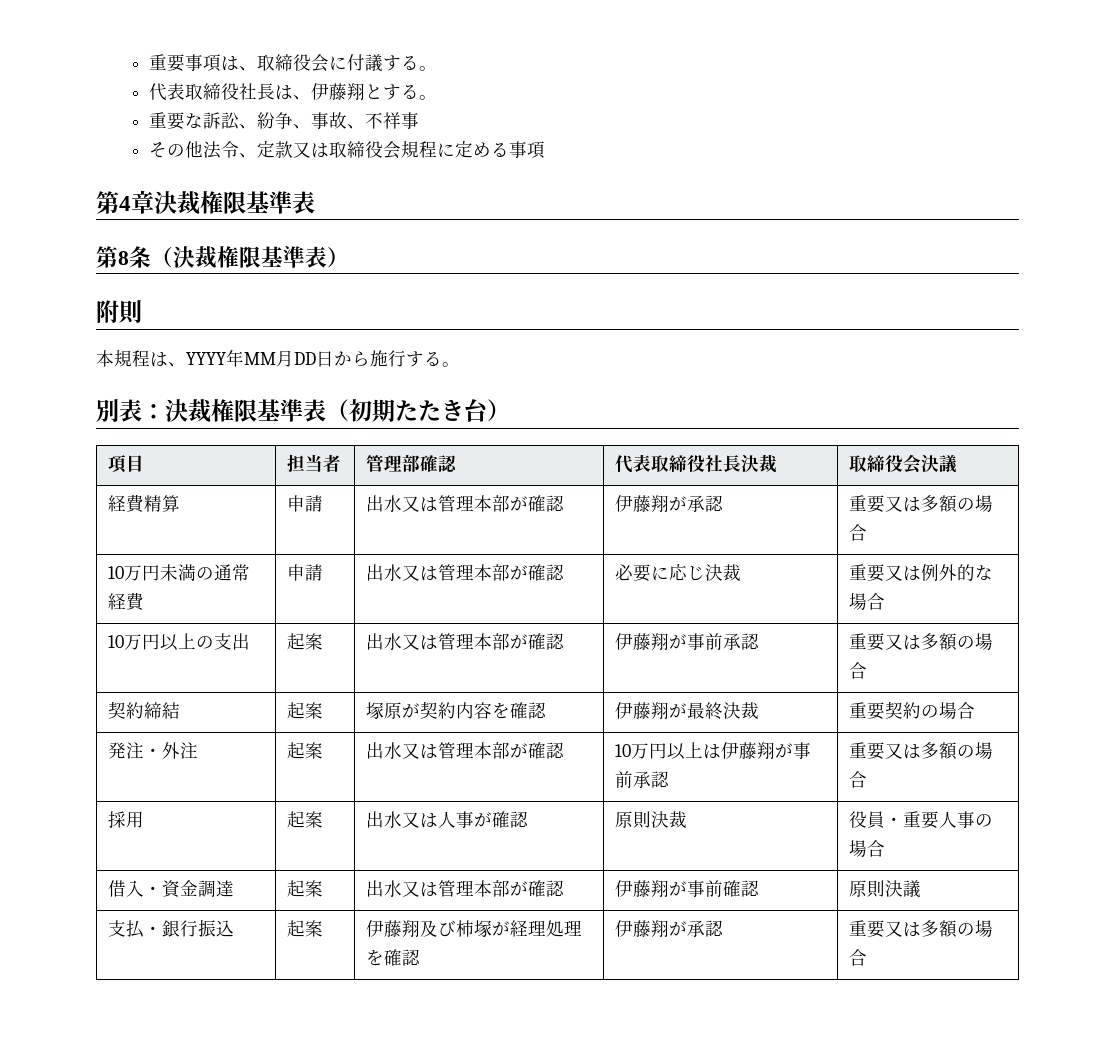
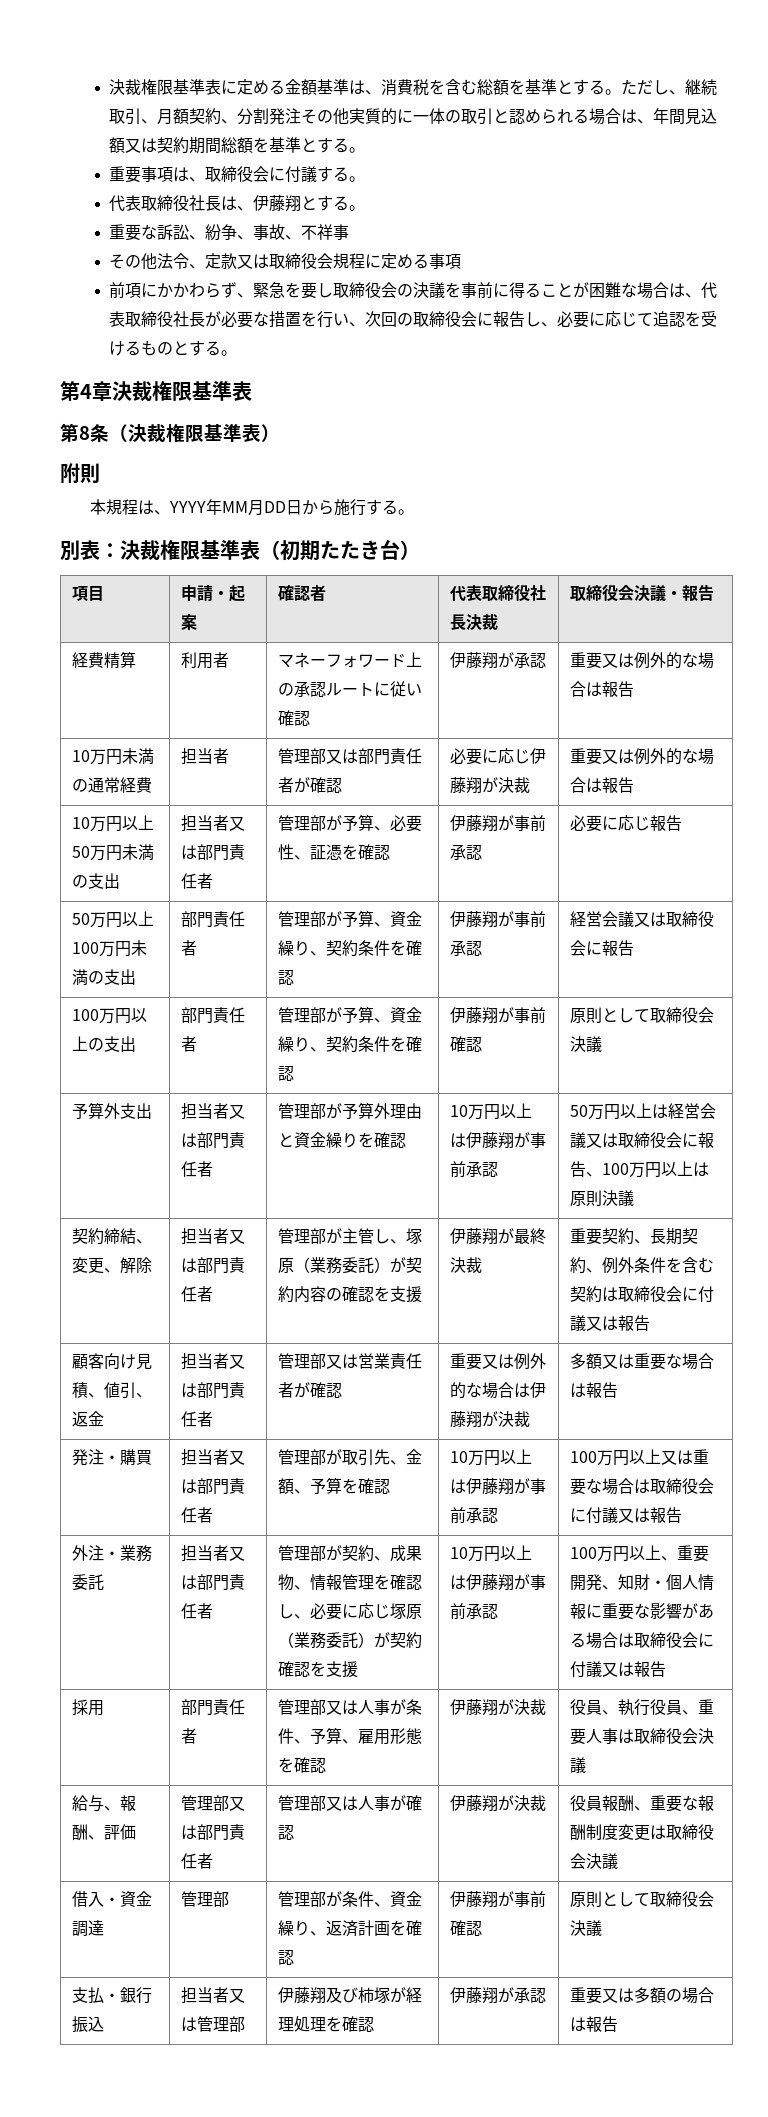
(149, 62) none -> [109,79,718,96] [109,108,718,125] [109,137,366,154] 決裁権限基準表に定める金額基準は、消費税を含む総額を基準とする。ただし、継続取引、月額契約、分割発注その他実質的に一体の取引と認められる場合は、年間見込額又は契約期間総額を基準とする。 //
(546, 150) none -> [109,281,718,299] [109,311,718,328] [109,340,238,356] // 前項にかかわらず、緊急を要し取締役会の決議を事前に得ることが困難な場合は、代表取締役社長が必要な措置を行い、次回の取締役会に報告し、必要に応じて追認を受けるものとする。
[287,454,342,472] [366,454,458,472] 担当者 | 管理部確認 -> [181,585,246,602] [181,614,198,630] [278,584,327,602] 申請・起案 | 確認者
(958, 464) none -> [666,585,715,601] ・報告
[287,495,324,512] [366,495,566,512] [615,495,725,513] [849,495,994,513] [849,524,868,541] 申請 | 出水又は管理本部が確認 | 伊藤翔が承認 | 重要又は多額の場合 -> [181,652,230,669] [278,652,423,668] [278,681,423,697] [278,710,311,726] [450,652,547,669] [570,652,715,669] [570,681,635,697] 利用者 | マネーフォワード上の承認ルートに従い確認 | 伊藤翔が承認 | 重要又は例外的な場合は報告
[287,564,324,581] [366,564,511,581] 申請 | 出水又は管理本部 -> [181,748,230,764] [278,748,423,765] [278,777,295,793] 担当者 | 管理部又は部門責任者
(706, 573) none -> [530,748,547,764] [450,777,499,794] 伊藤翔が
[108,633,251,651] [287,633,324,650] [366,633,566,650] [615,633,761,651] [849,633,994,651] [849,662,868,679] [108,701,181,719] [287,702,324,719] [366,701,548,719] [615,702,760,720] [849,701,976,720] [108,742,199,759] [287,742,324,759] [366,742,566,759] [615,742,812,760] [615,771,671,788] [849,742,994,760] [849,771,868,788] [108,811,145,828] [287,811,324,828] [366,811,403,828] // 10万円以上の支出 | 起案 | 出水又は管理本部が確認 | 伊藤翔が事前承認 | 重要又は多額の場合 // 契約締結 | 起案 | 塚原が契約内容を確認 | 伊藤翔が最終決裁 | 重要契約の場合 // 発注・外注 | 起案 | 出水又は管理本部が確認 | 10万円以上は伊藤翔が事前承認 | 重要又は多額の場合 // 採用 | 起案 | 出水 -> [586,777,635,793] [72,815,155,832] [72,844,155,861] [72,873,121,889] [181,815,246,831] [181,844,246,861] [181,873,214,889] [278,814,423,832] [278,844,391,860] [450,815,547,832] [450,844,483,860] [570,815,683,832] [72,911,155,928] [72,940,148,957] [72,969,137,986] [181,911,246,928] [181,940,198,956] [278,910,423,927] [278,940,423,957] [278,969,295,985] [450,911,547,928] [450,940,483,956] [570,911,715,927] [570,940,635,956] [72,1008,148,1024] [72,1036,137,1052] [181,1007,246,1024] [181,1036,198,1052] [278,1006,423,1023] [278,1036,423,1053] [278,1065,295,1081] [450,1007,547,1024] [450,1036,483,1052] [570,1007,715,1024] [570,1036,603,1052] [72,1102,153,1119] [181,1103,246,1119] [181,1132,246,1149] [181,1161,214,1177] [278,1102,423,1119] [278,1132,407,1148] [450,1103,533,1120] [450,1132,547,1149] [450,1161,499,1178] [570,1103,717,1120] [570,1132,715,1148] [570,1161,710,1178] [570,1190,635,1207] [72,1228,153,1245] [72,1257,153,1274] [181,1228,246,1244] [181,1257,246,1274] [181,1286,214,1302] [278,1228,423,1245] [278,1257,423,1274] [278,1286,423,1303] [450,1228,547,1245] [450,1257,483,1273] [570,1228,699,1245] [570,1257,715,1274] [570,1286,715,1303] [570,1315,651,1331] [72,1353,153,1370] [72,1382,153,1399] [72,1411,105,1427] [181,1353,246,1369] [181,1382,246,1399] [181,1411,214,1427] [278,1353,423,1369] [278,1382,343,1398] [450,1353,547,1370] [450,1382,547,1399] [450,1411,531,1428] [570,1353,715,1370] [570,1382,619,1398] [72,1449,153,1466] [181,1449,246,1465] [181,1478,246,1495] [181,1507,214,1523] [278,1449,423,1466] [278,1477,391,1494] [450,1449,533,1466] [450,1478,547,1495] [450,1507,499,1524] [570,1449,710,1466] [570,1478,715,1495] [570,1507,683,1524] [72,1545,153,1562] [72,1574,105,1590] [181,1545,246,1561] [181,1574,246,1591] [181,1603,214,1619] [278,1545,423,1562] [278,1574,423,1591] [278,1603,423,1620] [278,1632,423,1649] [278,1661,359,1678] [450,1545,533,1562] [450,1574,547,1591] [450,1603,499,1620] [570,1545,710,1562] [570,1574,715,1591] [570,1603,715,1620] [570,1632,715,1649] [570,1661,667,1678] [72,1699,105,1716] [181,1699,246,1716] [181,1728,198,1744] [278,1699,423,1715] [278,1727,423,1745] [278,1757,327,1773] [450,1699,547,1716] [570,1699,715,1716] [570,1728,715,1745] [570,1757,587,1773] [72,1795,137,1812] [72,1824,137,1841] [181,1795,246,1811] [181,1824,246,1841] [181,1853,214,1869] [278,1795,327,1811] は報告 // 10万円以上50万円未満の支出 | 担当者又は部門責任者 | 管理部が予算、必要性、証憑を確認 | 伊藤翔が事前承認 | 必要に応じ報告 // 50万円以上100万円未満の支出 | 部門責任者 | 管理部が予算、資金繰り、契約条件を確認 | 伊藤翔が事前承認 | 経営会議又は取締役会に報告 // 100万円以上の支出 | 部門責任者 | 管理部が予算、資金繰り、契約条件を確認 | 伊藤翔が事前確認 | 原則として取締役会決議 // 予算外支出 | 担当者又は部門責任者 | 管理部が予算外理由と資金繰りを確認 | 10万円以上は伊藤翔が事前承認 | 50万円以上は経営会議又は取締役会に報告、100万円以上は原則決議 // 契約締結、変更、解除 | 担当者又は部門責任者 | 管理部が主管し、塚原（業務委託）が契約内容の確認を支援 | 伊藤翔が最終決裁 | 重要契約、長期契約、例外条件を含む契約は取締役会に付議又は報告 // 顧客向け見積、値引、返金 | 担当者又は部門責任者 | 管理部又は営業責任者が確認 | 重要又は例外的な場合は伊藤翔が決裁 | 多額又は重要な場合は報告 // 発注・購買 | 担当者又は部門責任者 | 管理部が取引先、金額、予算を確認 | 10万円以上は伊藤翔が事前承認 | 100万円以上又は重要な場合は取締役会に付議又は報告 // 外注・業務委託 | 担当者又は部門責任者 | 管理部が契約、成果物、情報管理を確認し、必要に応じ塚原（業務委託）が契約確認を支援 | 10万円以上は伊藤翔が事前承認 | 100万円以上、重要開発、知財・個人情報に重要な影響がある場合は取締役会に付議又は報告 // 採用 | 部門責任者 | 管理部又は人事が条件、予算、雇用形態を確認 | 伊藤翔が決裁 | 役員、執行役員、重要人事は取締役会決議 // 給与、報酬、評価 | 管理部又は部門責任者 | 管理部
[615,811,688,829] [849,811,994,829] [849,840,886,857] [108,880,235,898] [287,880,324,897] [366,880,566,897] [615,880,761,898] [849,880,886,898] 原則決裁 | 役員・重要人事の場合 // 借入・資金調達 | 起案 | 出水又は管理本部が確認 | 伊藤翔が事前確認 | 原則 -> [450,1795,547,1812] [570,1795,715,1812] [570,1824,715,1841] [570,1853,619,1869] [72,1891,153,1907] [72,1920,105,1937] [181,1891,230,1907] [278,1891,423,1907] [278,1920,423,1937] [278,1949,295,1965] [450,1891,547,1908] [450,1920,483,1936] [570,1891,715,1908] 伊藤翔が決裁 | 役員報酬、重要な報酬制度変更は取締役会決議 // 借入・資金調達 | 管理部 | 管理部が条件、資金繰り、返済計画を確認 | 伊藤翔が事前確認 | 原則として取締役会
[287,920,324,937] 起案 -> [181,1987,246,2003] [181,2016,246,2032] 担当者又は管理部
(868, 957) none -> [570,2016,619,2032] は報告

